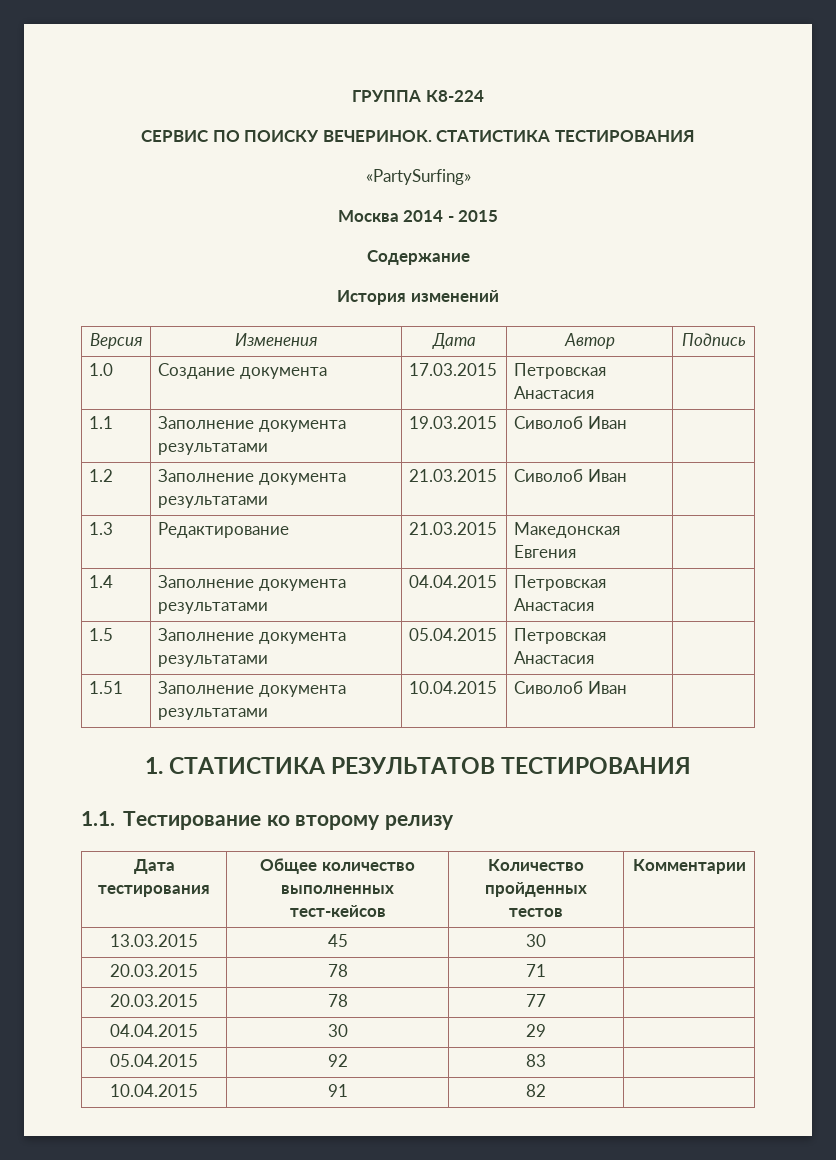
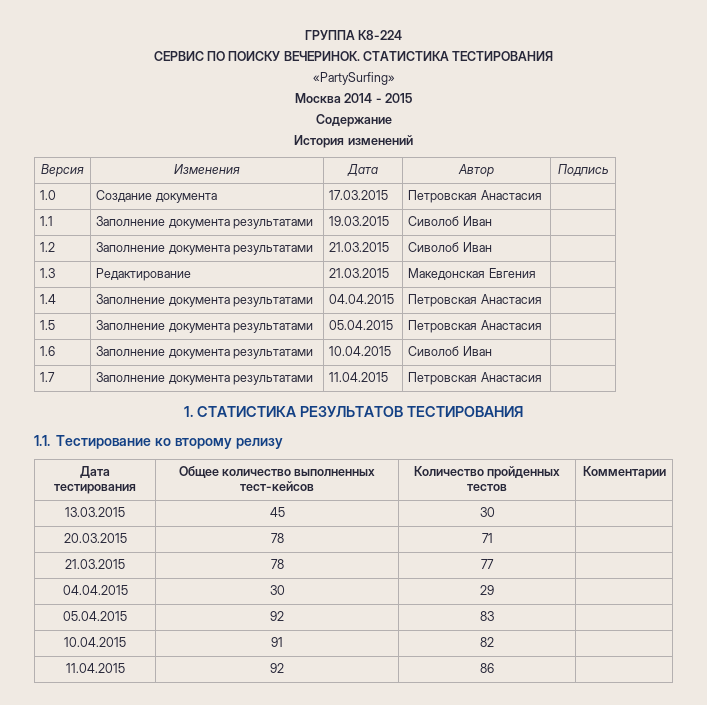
[89,681,124,694] 1.51 -> [40,346,56,356] 1.6
(627, 687) none -> [40,372,56,382] [96,372,314,385] [329,372,389,382] [408,372,542,385] // 1.7 | Заполнение документа результатами | 11.04.2015 | Петровская Анастасия |
[110,994,198,1007] 20.03.2015 -> [65,559,125,569] 21.03.2015
(546, 1090) none -> [65,663,125,673] [270,663,284,673] [480,663,494,673] // 11.04.2015 | 92 | 86 |

